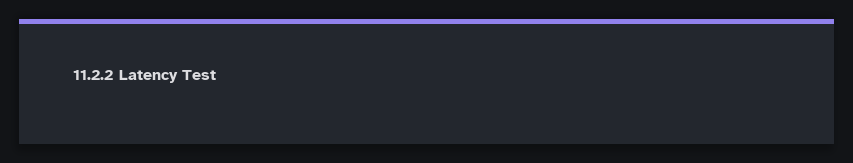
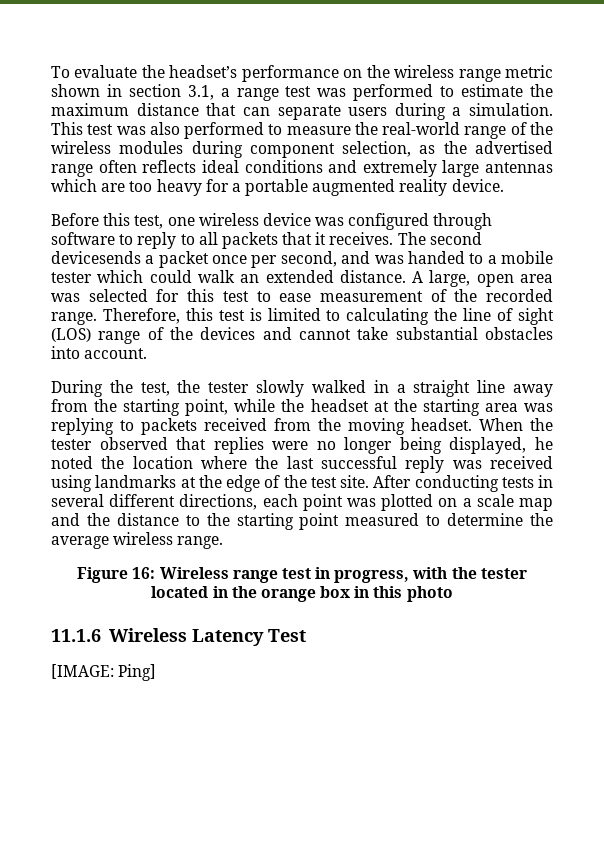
[73,70,113,80] 11.2.2 -> [51,65,553,82] [51,84,554,101] [51,103,553,120] [51,122,553,139] [51,141,553,158] [51,160,553,177] [51,179,504,196] [51,213,493,230] [51,232,482,249] [51,251,554,268] [51,270,553,287] [51,289,553,302] [51,308,555,325] [51,327,553,344] [51,346,148,359] [51,380,553,397] [51,399,553,416] [51,418,553,435] [51,437,553,454] [51,456,553,473] [51,475,553,492] [51,494,553,511] [51,513,553,530] [51,532,224,549] [77,567,527,583] [151,586,453,602] [51,628,187,642] To evaluate the headset’s performance on the wireless range metric shown in section 3.1, a range test was performed to estimate the maximum distance that can separate users during a simulation. This test was also performed to measure the real-world range of the wireless modules during component selection, as the advertised range often reflects ideal conditions and extremely large antennas which are too heavy for a portable augmented reality device. // Before this test, one wireless device was configured through software to reply to all packets that it receives. The second devicesends a packet once per second, and was handed to a mobile tester which could walk an extended distance. A large, open area was selected for this test to ease measurement of the recorded range. Therefore, this test is limited to calculating the line of sight (LOS) range of the devices and cannot take substantial obstacles into account. // During the test, the tester slowly walked in a straight line away from the starting point, while the headset at the starting area was replying to packets received from the moving headset. When the tester observed that replies were no longer being displayed, he noted the location where the last successful reply was received using landmarks at the edge of the test site. After conducting tests in several different directions, each point was plotted on a scale map and the distance to the starting point measured to determine the average wireless range. // Figure 16: Wireless range test in progress, with the tester located in the orange box in this photo // 11.1.6 Wireless
(217, 75) none -> [51,664,157,681] // [IMAGE: Ping]

